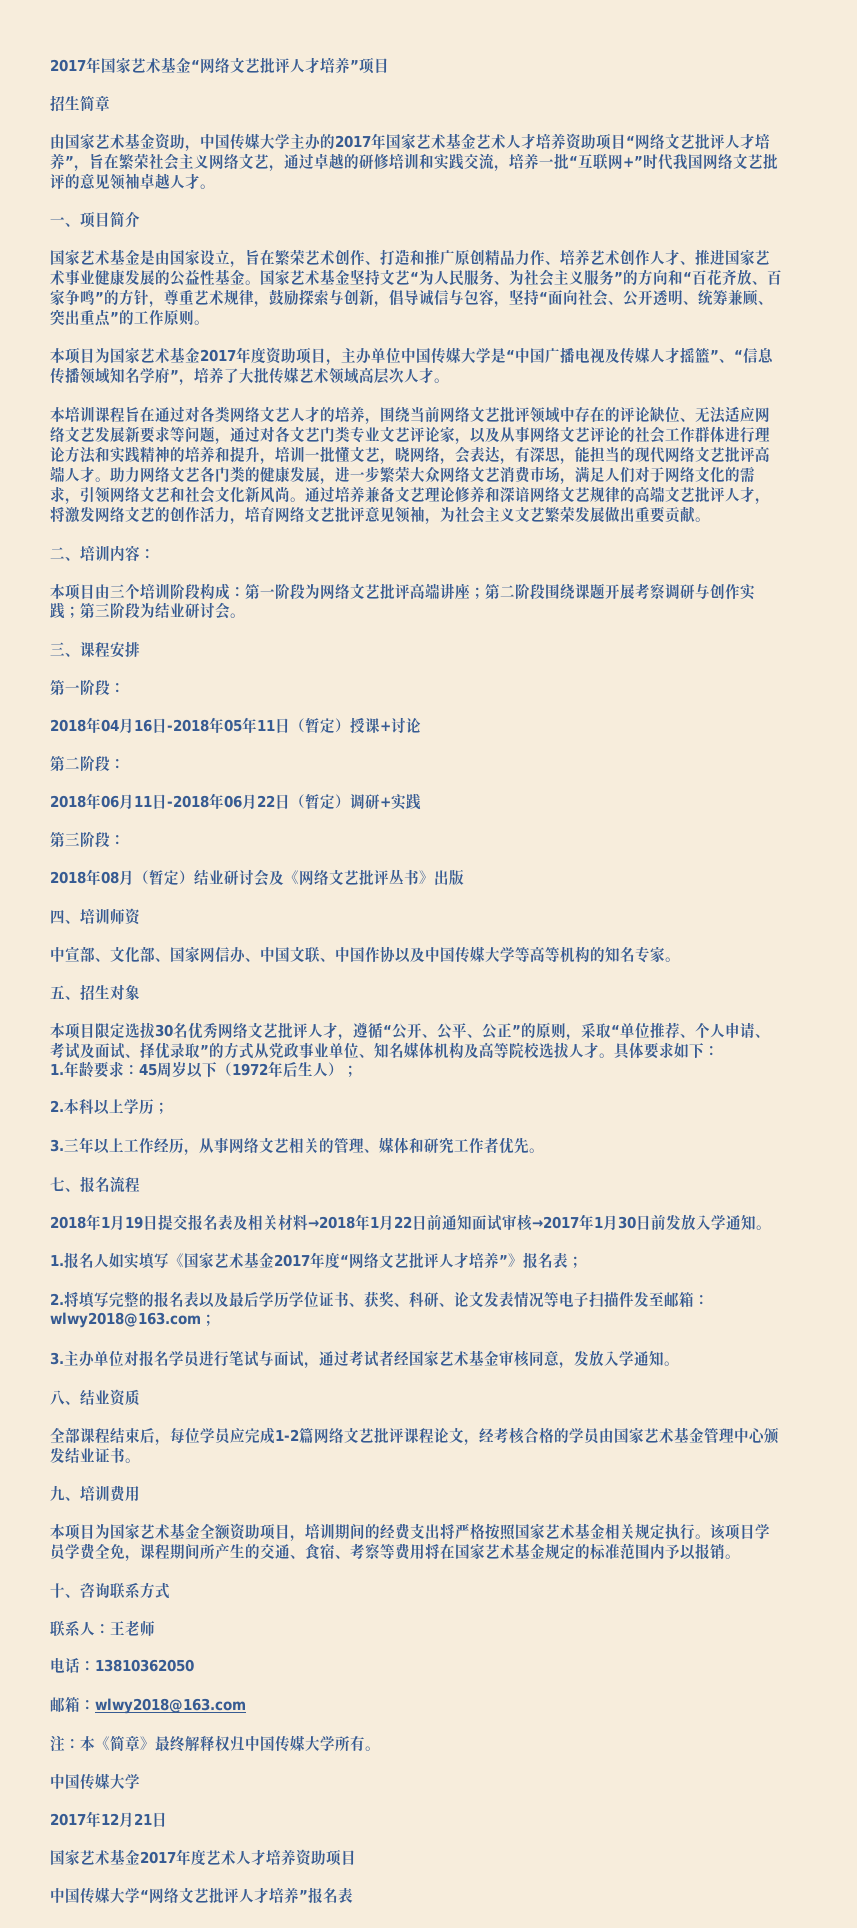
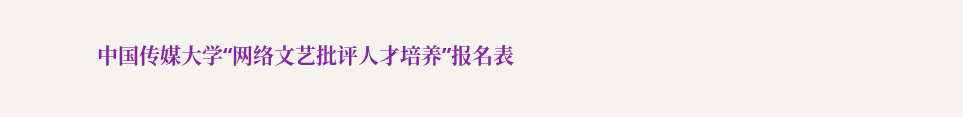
[50,57,389,74] [50,95,110,112] [50,133,770,151] [50,153,778,171] [50,173,215,190] [50,211,140,228] [50,249,770,267] [50,269,782,287] [50,289,773,307] [50,309,209,326] [50,347,774,365] [50,367,449,385] [50,406,770,424] [50,426,770,444] [50,446,770,464] [50,466,755,484] [50,486,770,504] [50,506,710,524] [50,545,155,562] [50,583,755,600] [50,602,245,620] [50,641,140,658] [50,679,125,696] [50,717,421,734] [50,755,125,772] [50,793,421,810] [50,831,125,848] [50,869,464,887] [50,908,141,925] [50,946,680,963] [50,984,140,1001] [50,1022,770,1040] [50,1042,719,1059] [50,1061,358,1078] [50,1099,169,1115] [50,1137,544,1155] [50,1176,140,1193] [50,1214,771,1231] [50,1252,583,1270] [50,1291,709,1309] [50,1312,216,1328] [50,1350,679,1368] [50,1389,140,1406] [50,1427,779,1445] [50,1447,140,1464] [50,1485,140,1502] [50,1523,770,1541] [50,1543,740,1561] [50,1582,170,1599] [50,1620,155,1637] [50,1658,194,1673] [50,1696,246,1714] [50,1735,380,1752] [50,1773,140,1790] [50,1811,167,1827] [50,1849,356,1866] 2017年国家艺术基金“网络文艺批评人才培养”项目 // 招生简章 // 由国家艺术基金资助，中国传媒大学主办的2017年国家艺术基金艺术人才培养资助项目“网络文艺批评人才培养”，旨在繁荣社会主义网络文艺，通过卓越的研修培训和实践交流，培养一批“互联网+”时代我国网络文艺批评的意见领袖卓越人才。 // 一、项目简介 // 国家艺术基金是由国家设立，旨在繁荣艺术创作、打造和推广原创精品力作、培养艺术创作人才、推进国家艺术事业健康发展的公益性基金。国家艺术基金坚持文艺“为人民服务、为社会主义服务”的方向和“百花齐放、百家争鸣”的方针，尊重艺术规律，鼓励探索与创新，倡导诚信与包容，坚持“面向社会、公开透明、统筹兼顾、突出重点”的工作原则。 // 本项目为国家艺术基金2017年度资助项目，主办单位中国传媒大学是“中国广播电视及传媒人才摇篮”、“信息传播领域知名学府”，培养了大批传媒艺术领域高层次人才。 // 本培训课程旨在通过对各类网络文艺人才的培养，围绕当前网络文艺批评领域中存在的评论缺位、无法适应网络文艺发展新要求等问题，通过对各文艺门类专业文艺评论家，以及从事网络文艺评论的社会工作群体进行理论方法和实践精神的培养和提升，培训一批懂文艺，晓网络，会表达，有深思，能担当的现代网络文艺批评高端人才。助力网络文艺各门类的健康发展，进一步繁荣大众网络文艺消费市场，满足人们对于网络文化的需求，引领网络文艺和社会文化新风尚。通过培养兼备文艺理论修养和深谙网络文艺规律的高端文艺批评人才，将激发网络文艺的创作活力，培育网络文艺批评意见领袖，为社会主义文艺繁荣发展做出重要贡献。 // 二、培训内容： // 本项目由三个培训阶段构成：第一阶段为网络文艺批评高端讲座；第二阶段围绕课题开展考察调研与创作实践；第三阶段为结业研讨会。 // 三、课程安排 // 第一阶段： // 2018年04月16日-2018年05年11日（暂定）授课+讨论 // 第二阶段： // 2018年06月11日-2018年06月22日（暂定）调研+实践 // 第三阶段： // 2018年08月（暂定）结业研讨会及《网络文艺批评丛书》出版 // 四、培训师资 // 中宣部、文化部、国家网信办、中国文联、中国作协以及中国传媒大学等高等机构的知名专家。 // 五、招生对象 // 本项目限定选拔30名优秀网络文艺批评人才，遵循“公开、公平、公正”的原则，采取“单位推荐、个人申请、考试及面试、择优录取”的方式从党政事业单位、知名媒体机构及高等院校选拔人才。具体要求如下： // 1.年龄要求：45周岁以下（1972年后生人）； // 2.本科以上学历； // 3.三年以上工作经历，从事网络文艺相关的管理、媒体和研究工作者优先。 // 七、报名流程 // 2018年1月19日提交报名表及相关材料→2018年1月22日前通知面试审核→2017年1月30日前发放入学通知。 // 1.报名人如实填写《国家艺术基金2017年度“网络文艺批评人才培养”》报名表； // 2.将填写完整的报名表以及最后学历学位证书、获奖、科研、论文发表情况等电子扫描件发至邮箱：wlwy2018@163.com； // 3.主办单位对报名学员进行笔试与面试，通过考试者经国家艺术基金审核同意，发放入学通知。 // 八、结业资质 // 全部课程结束后，每位学员应完成1-2篇网络文艺批评课程论文，经考核合格的学员由国家艺术基金管理中心颁发结业证书。 // 九、培训费用 // 本项目为国家艺术基金全额资助项目，培训期间的经费支出将严格按照国家艺术基金相关规定执行。该项目学员学费全免，课程期间所产生的交通、食宿、考察等费用将在国家艺术基金规定的标准范围内予以报销。 // 十、咨询联系方式 // 联系人：王老师 // 电话：13810362050 // 邮箱：wlwy2018@163.com // 注：本《简章》最终解释权归中国传媒大学所有。 // 中国传媒大学 // 2017年12月21日 // 国家艺术基金2017年度艺术人才培养资助项目 // -> (97, 55) none

